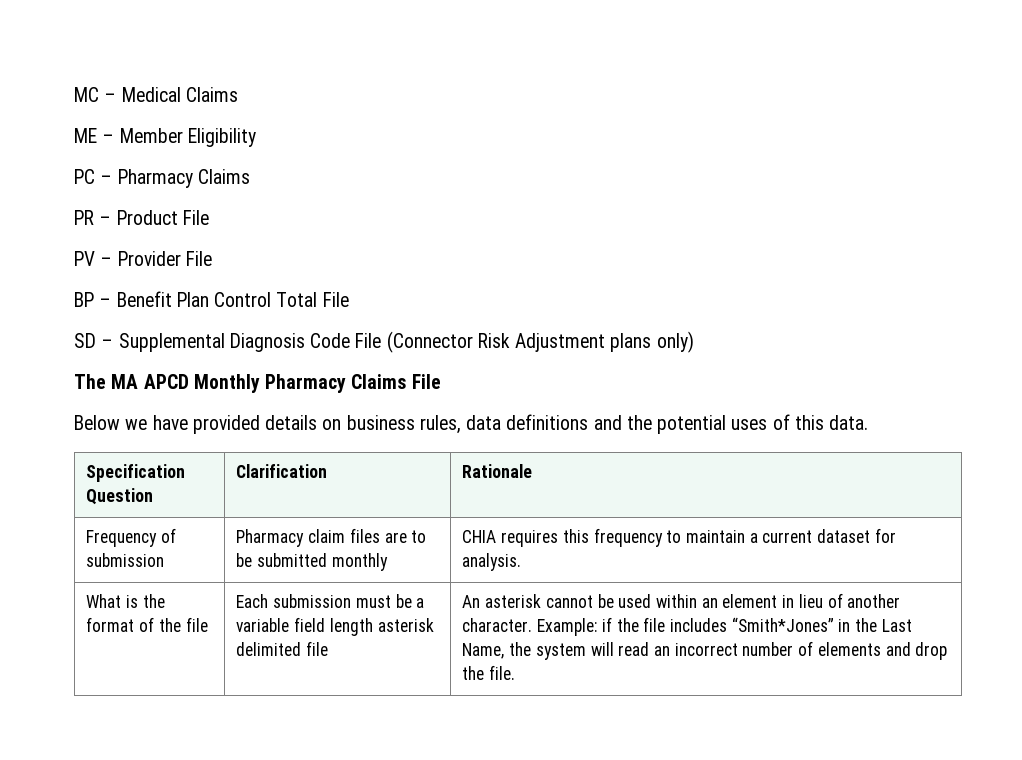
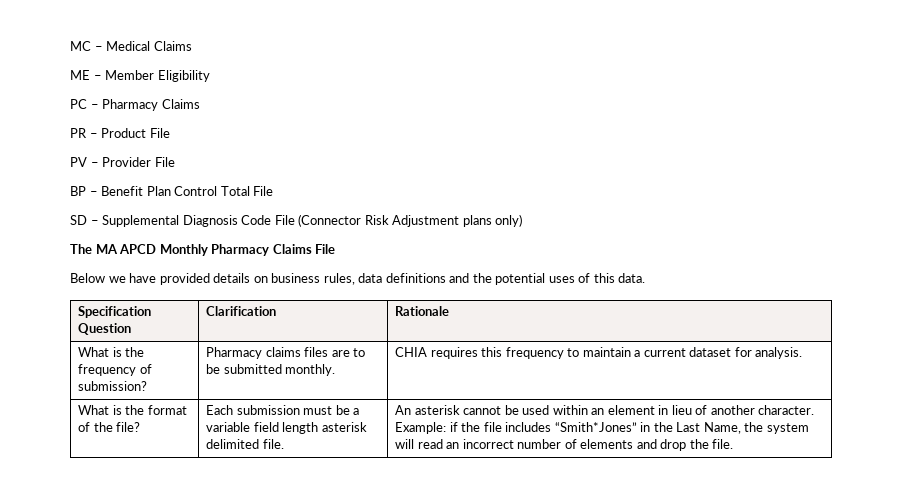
[86,528,177,547] [86,553,165,567] [236,529,346,547] Frequency of submission | Pharmacy claim -> [78,347,145,357] [78,364,152,376] [78,381,148,391] [206,347,301,359] What is the frequency of submission? | Pharmacy claims
[331,553,388,571] monthly -> [285,364,336,376] monthly.
[185,617,208,632] file -> [116,422,141,432] file?
[306,641,329,656] file -> [262,439,284,449] file.

